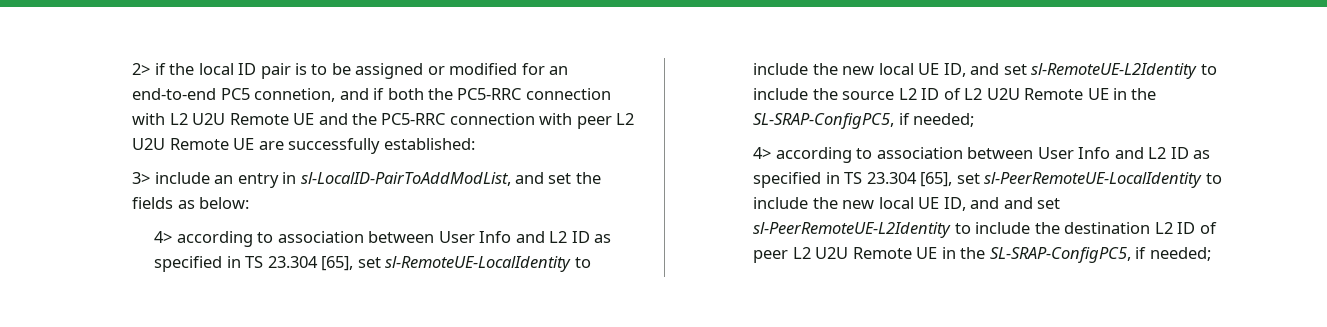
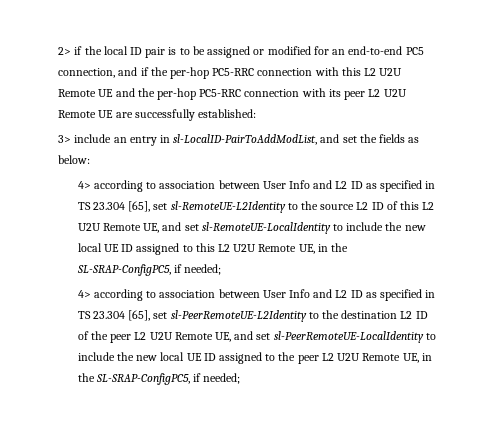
[254,88,336,102] connetion, -> [58,68,116,78] connection,
[387,88,611,100] [132,113,166,125] both the PC5-RRC connection with -> [150,67,361,79] the per-hop PC5-RRC connection with this
[381,113,573,125] PC5-RRC connection with -> [156,88,341,100] per-hop PC5-RRC connection with its
(381, 262) none -> [170,201,435,213] [77,222,199,233] sl-RemoteUE-L2Identity to the source L2 ID of this L2 U2U Remote UE, and set
[943,63,1217,79] [753,88,1109,100] ID, and set sl-RemoteUE-L2Identity to include the source L2 ID of L2 U2U Remote UE -> [121,243,315,255] ID assigned to this L2 U2U Remote UE,
(980, 178) none -> [170,310,428,322] [77,331,271,343] sl-PeerRemoteUE-L2Identity to the destination L2 ID of the peer L2 U2U Remote UE, and set
[943,197,1061,211] [753,222,1217,238] [753,247,938,263] ID, and and set sl-PeerRemoteUE-L2Identity to include the destination L2 ID of peer L2 U2U Remote UE -> [203,352,419,364] ID assigned to the peer L2 U2U Remote UE,

